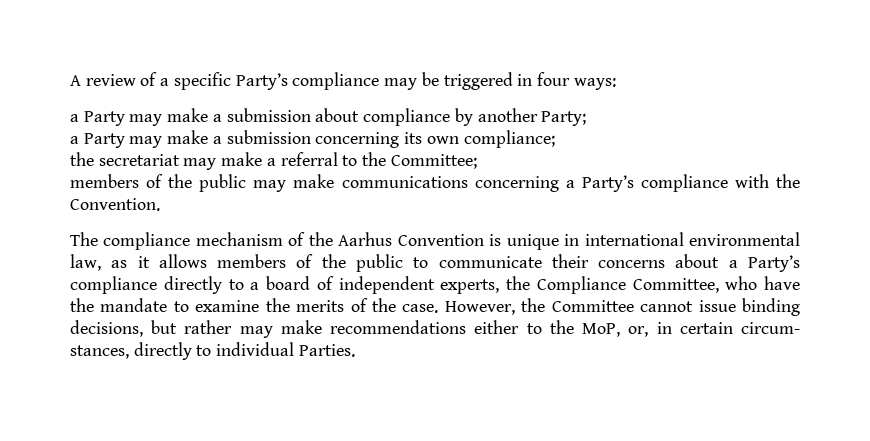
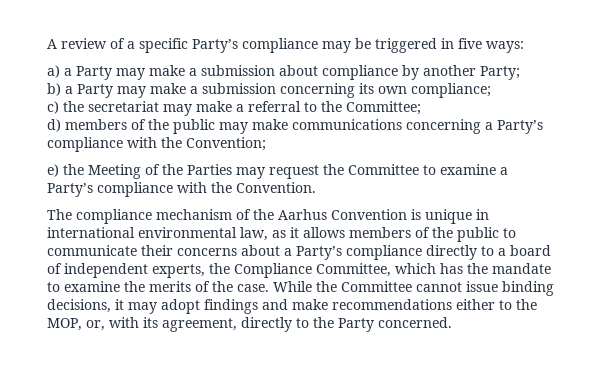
[536,72,570,86] four -> [458,38,482,49] five
(616, 84) none -> [47,65,60,78] a)
(587, 118) none -> [47,83,61,96] b)
(555, 139) none -> [47,101,59,114] c)
(477, 161) none -> [47,119,61,132] d)
(801, 181) none -> [186,137,266,151] [47,164,508,179] [47,182,232,197] Convention; // e) the Meeting of the Parties may request the Committee to examine a Party’s compliance with the
[725,276,800,290] who have -> [395,263,463,274] which has
[444,301,515,315] However, -> [273,281,312,292] While
[151,320,273,338] but rather may -> [115,299,288,314] it may adopt findings and
[582,322,801,337] [70,342,355,360] MoP, or, in certain circum- stances, directly to individual Parties. -> [47,317,452,332] MOP, or, with its agreement, directly to the Party concerned.

